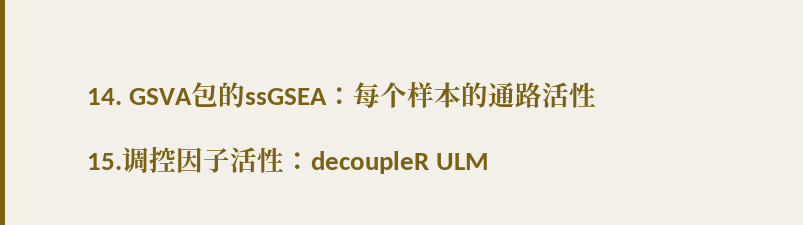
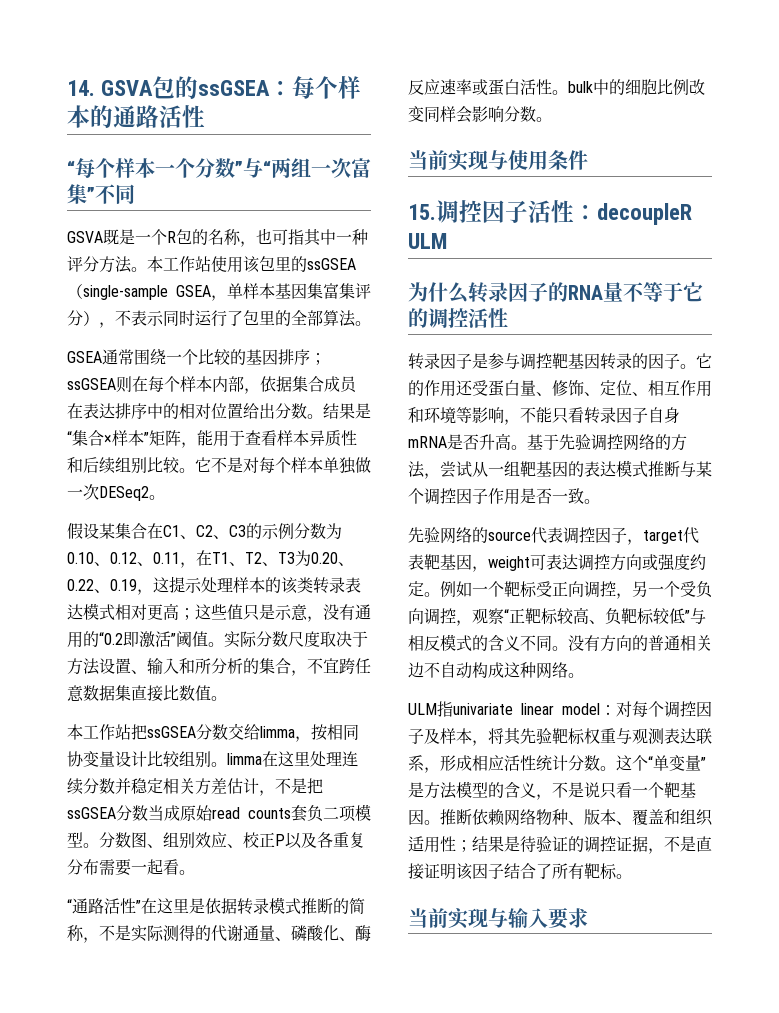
(597, 95) none -> [67,158,371,179] [67,184,135,204] [67,228,368,247] [67,256,356,273] [67,283,371,301] [67,310,371,328] [67,348,326,365] [67,376,357,394] [67,403,371,419] [67,430,357,448] [67,457,371,474] [67,484,165,501] [67,523,342,539] [67,550,354,568] [67,576,361,595] [67,603,371,622] [67,631,368,648] [67,658,371,676] [67,685,227,702] [67,723,359,742] [67,751,358,767] [67,778,323,796] [67,804,371,822] [67,832,365,849] [67,859,195,876] [67,897,365,915] [67,925,371,943] [408,79,705,96] [408,106,552,123] [408,150,588,171] // “每个样本一个分数”与“两组一次富集”不同 // GSVA既是一个R包的名称，也可指其中一种评分方法。本工作站使用该包里的ssGSEA（single-sample GSEA，单样本基因集富集评分），不表示同时运行了包里的全部算法。 // GSEA通常围绕一个比较的基因排序；ssGSEA则在每个样本内部，依据集合成员在表达排序中的相对位置给出分数。结果是“集合×样本”矩阵，能用于查看样本异质性和后续组别比较。它不是对每个样本单独做一次DESeq2。 // 假设某集合在C1、C2、C3的示例分数为0.10、0.12、0.11，在T1、T2、T3为0.20、0.22、0.19，这提示处理样本的该类转录表达模式相对更高；这些值只是示意，没有通用的“0.2即激活”阈值。实际分数尺度取决于方法设置、输入和所分析的集合，不宜跨任意数据集直接比数值。 // 本工作站把ssGSEA分数交给limma，按相同协变量设计比较组别。limma在这里处理连续分数并稳定相关方差估计，不是把ssGSEA分数当成原始read counts套负二项模型。分数图、组别效应、校正P以及各重复分布需要一起看。 // “通路活性”在这里是依据转录模式推断的简称，不是实际测得的代谢通量、磷酸化、酶反应速率或蛋白活性。bulk中的细胞比例改变同样会影响分数。 // 当前实现与使用条件
(490, 161) none -> [408,282,703,304] [408,308,508,328] [408,353,712,370] [408,380,712,397] [408,407,680,425] [408,433,687,451] [408,460,712,479] [408,488,600,505] [408,527,699,545] [408,554,706,572] [408,581,712,599] [408,607,706,626] [408,634,712,652] [408,662,584,679] [408,701,712,718] [408,728,712,746] [408,755,706,773] [408,781,696,800] [408,809,713,826] [408,836,712,854] [408,863,632,880] [408,907,588,929] // 为什么转录因子的RNA量不等于它的调控活性 // 转录因子是参与调控靶基因转录的因子。它的作用还受蛋白量、修饰、定位、相互作用和环境等影响，不能只看转录因子自身mRNA是否升高。基于先验调控网络的方法，尝试从一组靶基因的表达模式推断与某个调控因子作用是否一致。 // 先验网络的source代表调控因子，target代表靶基因，weight可表达调控方向或强度约定。例如一个靶标受正向调控，另一个受负向调控，观察“正靶标较高、负靶标较低”与相反模式的含义不同。没有方向的普通相关边不自动构成这种网络。 // ULM指univariate linear model：对每个调控因子及样本，将其先验靶标权重与观测表达联系，形成相应活性统计分数。这个“单变量”是方法模型的含义，不是说只看一个靶基因。推断依赖网络物种、版本、覆盖和组织适用性；结果是待验证的调控证据，不是直接证明该因子结合了所有靶标。 // 当前实现与输入要求

